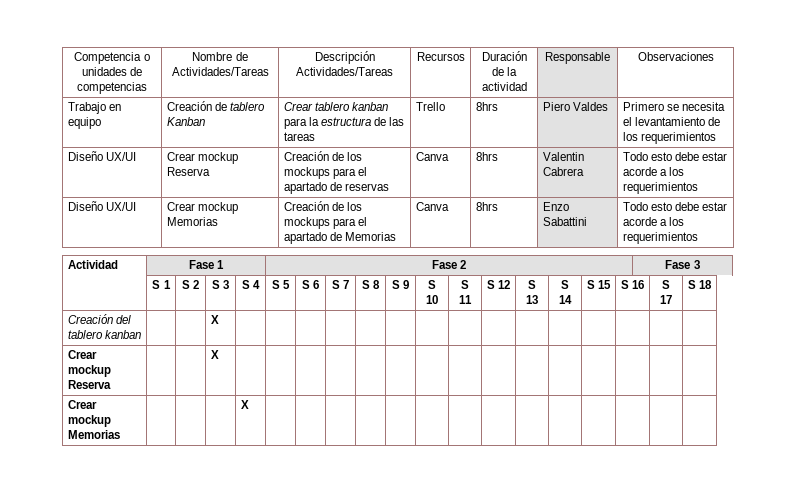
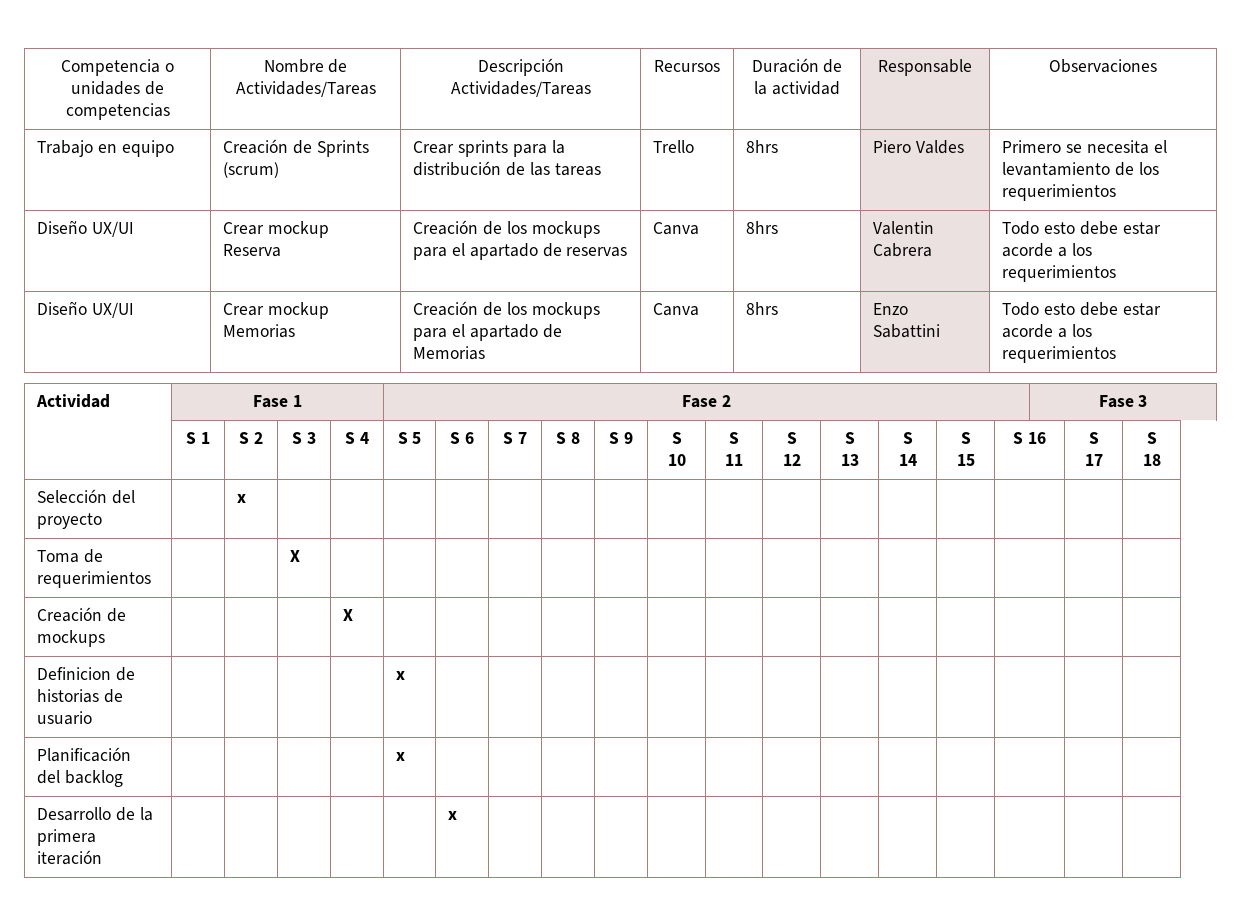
[229,102,265,111] [166,117,205,126] [283,102,388,111] tablero Kanban | Crear tablero kanban -> [316,140,369,157] [223,162,280,178] [413,140,509,157] Sprints (scrum) | Crear sprints
[320,117,371,126] estructura -> [413,161,502,176] distribución
[67,314,131,324] [67,330,141,339] [210,315,219,324] [67,350,97,359] [67,365,111,377] [67,380,111,389] [210,350,219,359] [67,400,97,409] [67,415,111,427] [67,430,120,439] [240,400,249,409] Creación del tablero kanban | | | X | | | | | | | | | | | | | | | // Crear mockup Reserva | | | X | | | | | | | | | | | | | | | // Crear mockup Memorias | | | | X | | -> [37,489,136,504] [37,513,103,529] [237,494,247,503] [37,549,104,563] [37,571,152,588] [290,550,301,562] [37,607,127,622] [37,630,106,647] [343,609,354,621] [37,667,136,681] [37,689,124,703] [37,711,93,725] [396,671,406,680] [37,747,132,762] [37,770,124,787] [396,752,406,761] [37,807,153,821] [37,829,97,846] [37,850,103,865] [448,811,458,820] Selección del proyecto | | x | | | | | | | | | | | | | | | | // Toma de requerimientos | | | X | | | | | | | | | | | | | | | // Creación de mockups | | | | X | | | | | | | | | | | | | | // Definicion de historias de usuario | | | | | x | | | | | | | | | | | | | // Planificación del backlog | | | | | x | | | | | | | | | | | | | // Desarrollo de la primera iteración | | | | | | x

